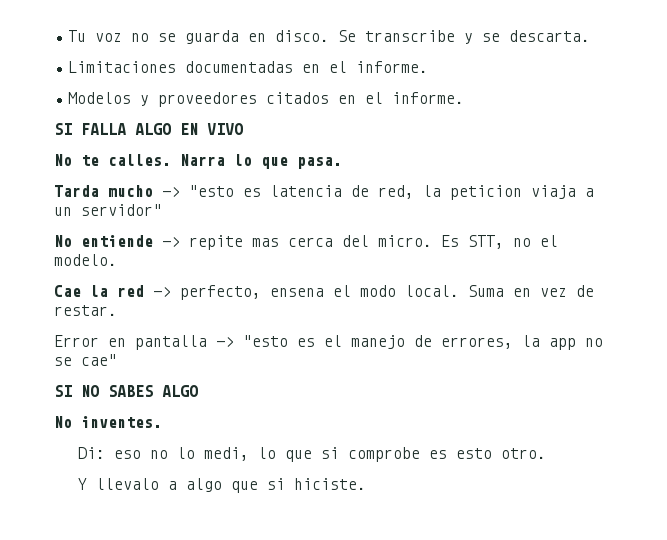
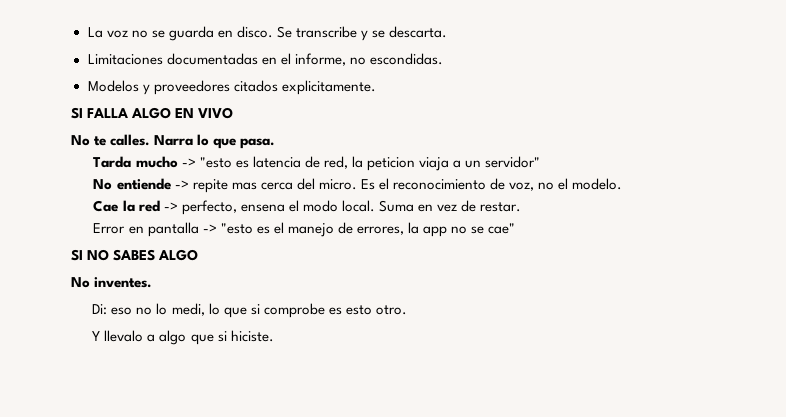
[68,30,87,42] Tu -> [87,27,103,38] La
[356,61,429,73] informe. -> [294,53,443,66] informe, no escondidas.
[338,92,465,104] en el informe. -> [281,80,376,95] explicitamente.
[468,235,504,249] STT, -> [378,178,535,191] el reconocimiento de voz,

